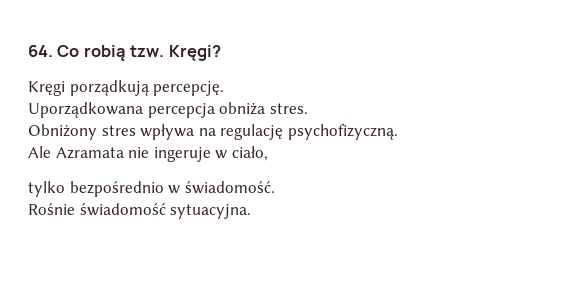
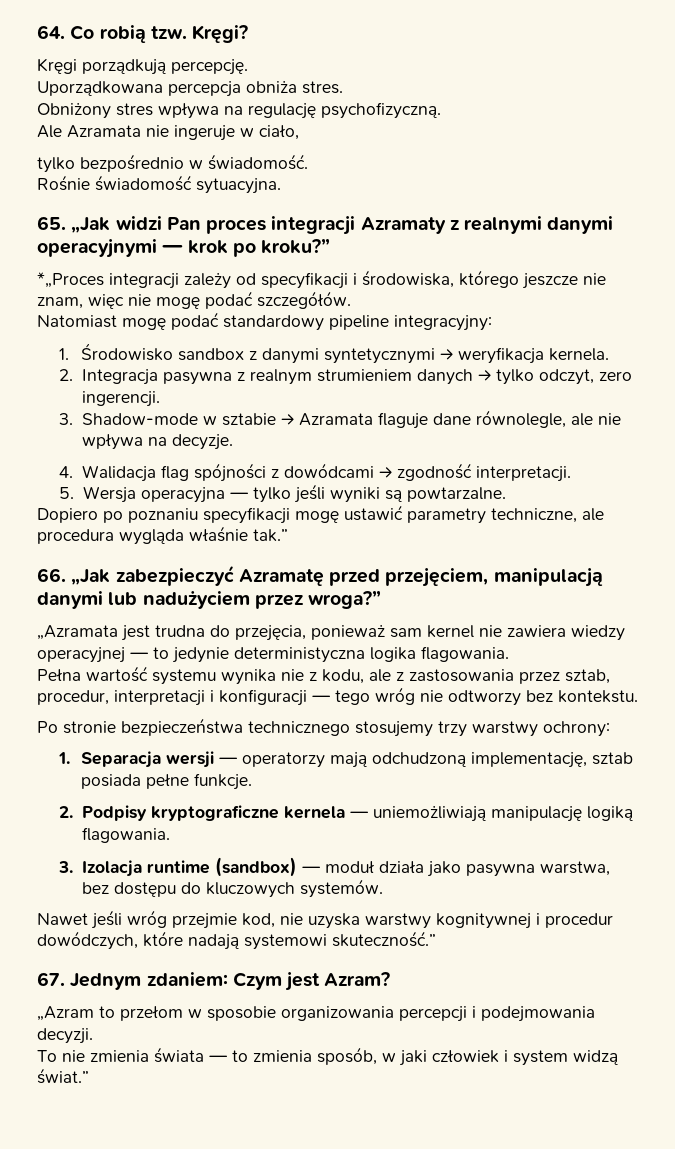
(252, 211) none -> [37,216,614,235] [37,239,331,258] [37,270,606,289] [37,291,351,309] [37,312,492,331] [58,343,609,364] [58,369,632,385] [81,391,160,407] [58,410,621,429] [81,434,233,450] [58,463,571,482] [58,484,506,503] [37,505,604,524] [37,526,288,545] [37,565,603,587] [37,591,382,609] [37,625,625,641] [37,646,509,663] [37,666,610,685] [37,687,638,706] [37,718,610,737] [57,751,633,768] [80,773,252,790] [58,805,633,822] [81,827,170,843] [57,857,610,877] [81,879,383,898] [37,910,613,929] [37,931,436,950] [37,972,391,991] [37,1006,595,1022] [37,1028,93,1044] [37,1047,618,1066] [37,1068,89,1084] // 65. „Jak widzi Pan proces integracji Azramaty z realnymi danymi operacyjnymi — krok po kroku?” // *„Proces integracji zależy od specyfikacji i środowiska, którego jeszcze nie znam, więc nie mogę podać szczegółów. // Natomiast mogę podać standardowy pipeline integracyjny: // 1. Środowisko sandbox z danymi syntetycznymi → weryfikacja kernela. // 2. Integracja pasywna z realnym strumieniem danych → tylko odczyt, zero ingerencji. // 3. Shadow-mode w sztabie → Azramata flaguje dane równolegle, ale nie wpływa na decyzje. // 4. Walidacja flag spójności z dowódcami → zgodność interpretacji. // 5. Wersja operacyjna — tylko jeśli wyniki są powtarzalne. // Dopiero po poznaniu specyfikacji mogę ustawić parametry techniczne, ale procedura wygląda właśnie tak.” // 66. „Jak zabezpieczyć Azramatę przed przejęciem, manipulacją danymi lub nadużyciem przez wroga?” // „Azramata jest trudna do przejęcia, ponieważ sam kernel nie zawiera wiedzy operacyjnej — to jedynie deterministyczna logika flagowania. // Pełna wartość systemu wynika nie z kodu, ale z zastosowania przez sztab, procedur, interpretacji i konfiguracji — tego wróg nie odtworzy bez kontekstu. // Po stronie bezpieczeństwa technicznego stosujemy trzy warstwy ochrony: // 1. Separacja wersji — operatorzy mają odchudzoną implementację, sztab posiada pełne funkcje. // 2. Podpisy kryptograficzne kernela — uniemożliwiają manipulację logiką flagowania. // 3. Izolacja runtime (sandbox) — moduł działa jako pasywna warstwa, bez dostępu do kluczowych systemów. // Nawet jeśli wróg przejmie kod, nie uzyska warstwy kognitywnej i procedur dowódczych, które nadają systemowi skuteczność.” // 67. Jednym zdaniem: Czym jest Azram? // „Azram to przełom w sposobie organizowania percepcji i podejmowania decyzji. // To nie zmienia świata — to zmienia sposób, w jaki człowiek i system widzą świat.”

